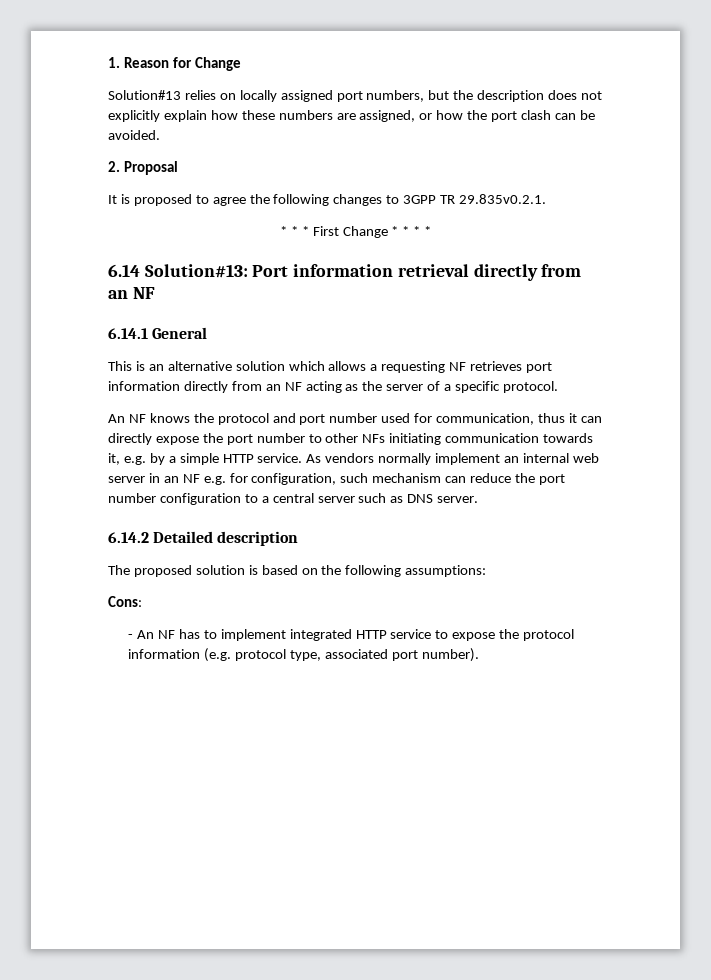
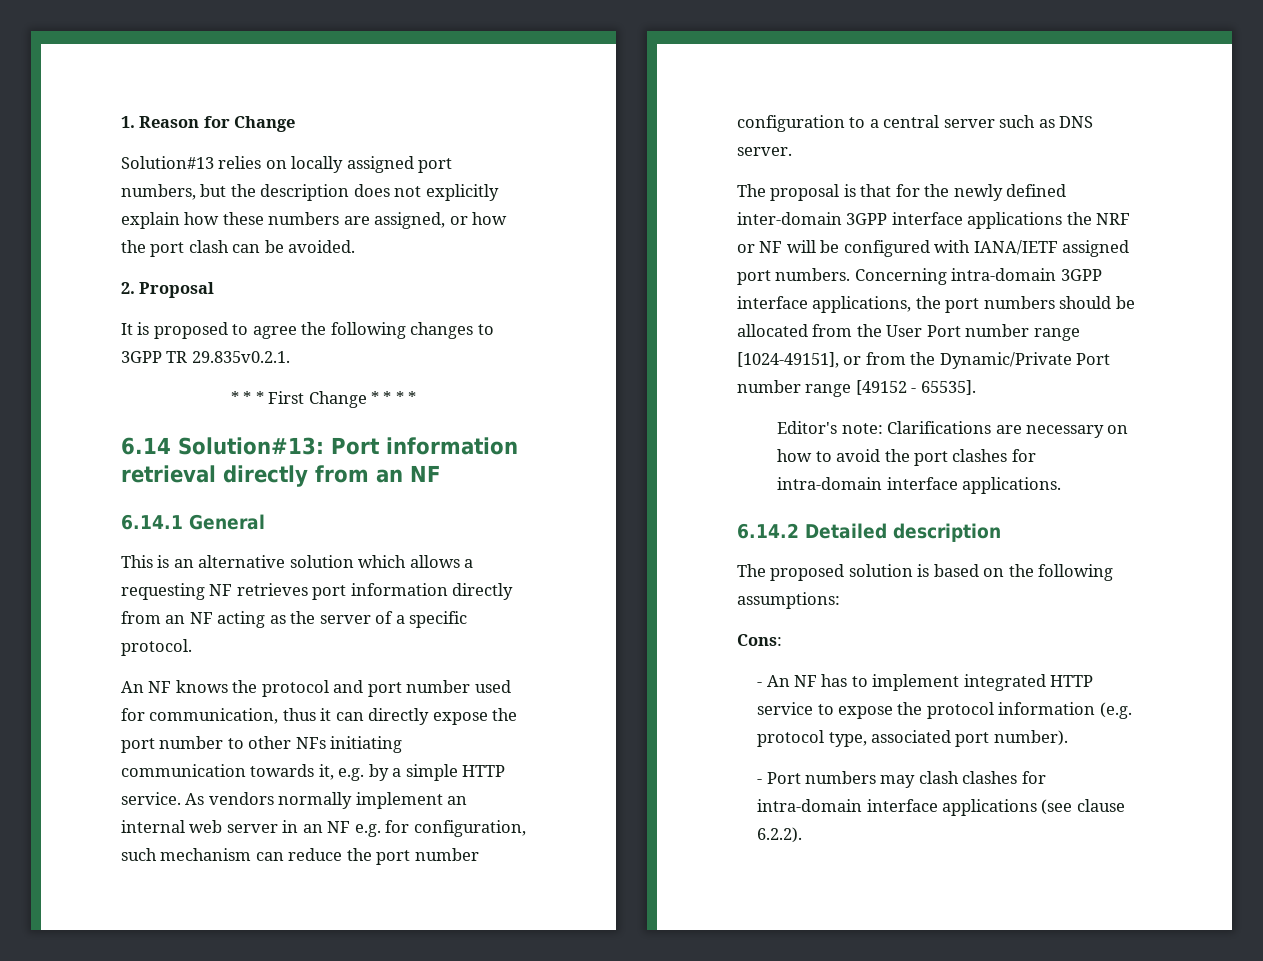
(479, 499) none -> [737,184,1067,201] [737,212,1131,229] [737,240,1130,257] [737,268,1102,285] [737,296,1135,313] [737,324,1080,341] [737,352,1111,369] [737,380,976,397] [777,421,1129,438] [777,449,1036,466] [777,477,1062,494] // The proposal is that for the newly defined inter-domain 3GPP interface applications the NRF or NF will be configured with IANA/IETF assigned port numbers. Concerning intra-domain 3GPP interface applications, the port numbers should be allocated from the User Port number range [1024-49151], or from the Dynamic/Private Port number range [49152 - 65535]. // Editor's note: Clarifications are necessary on how to avoid the port clashes for intra-domain interface applications.
(479, 655) none -> [757,771,1046,788] [757,799,1125,816] [757,827,803,843] // - Port numbers may clash clashes for intra-domain interface applications (see clause 6.2.2).

